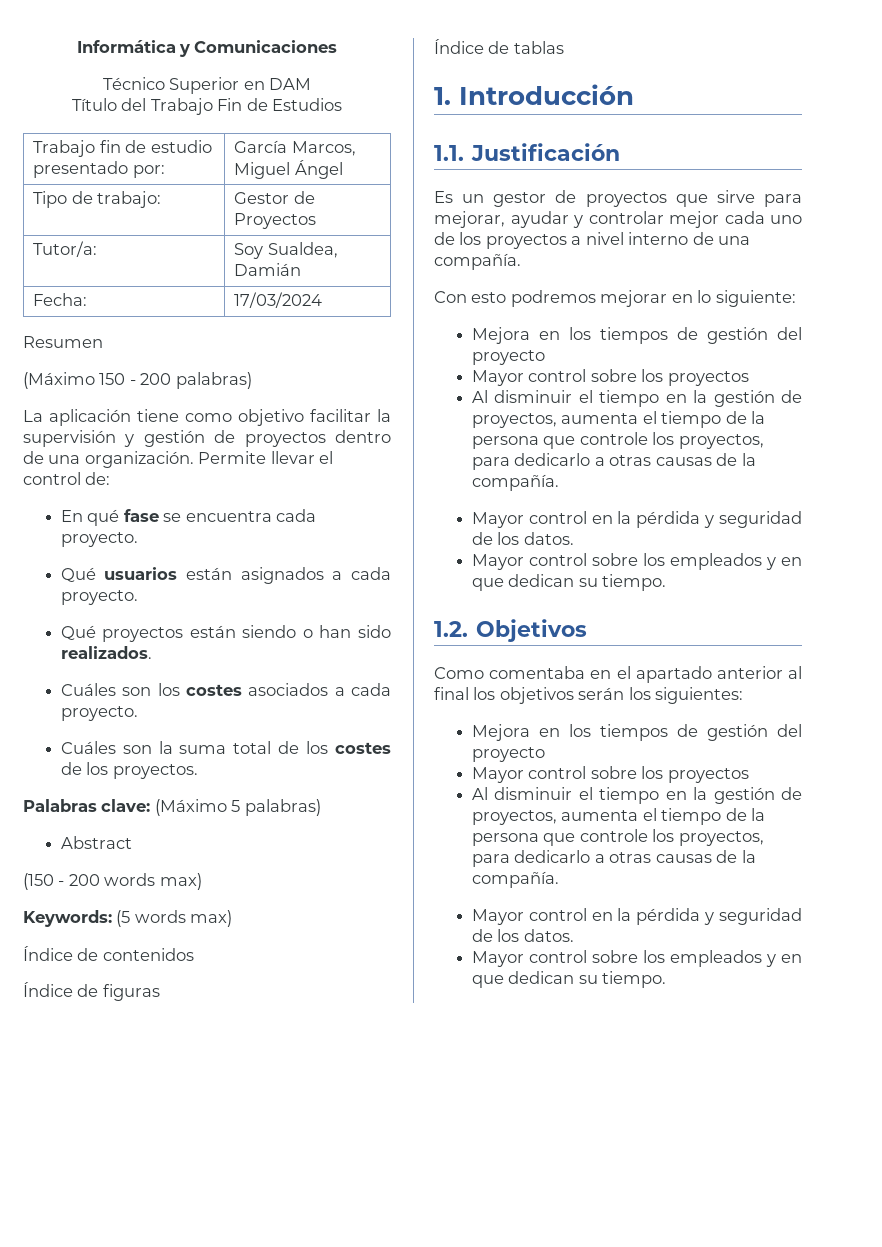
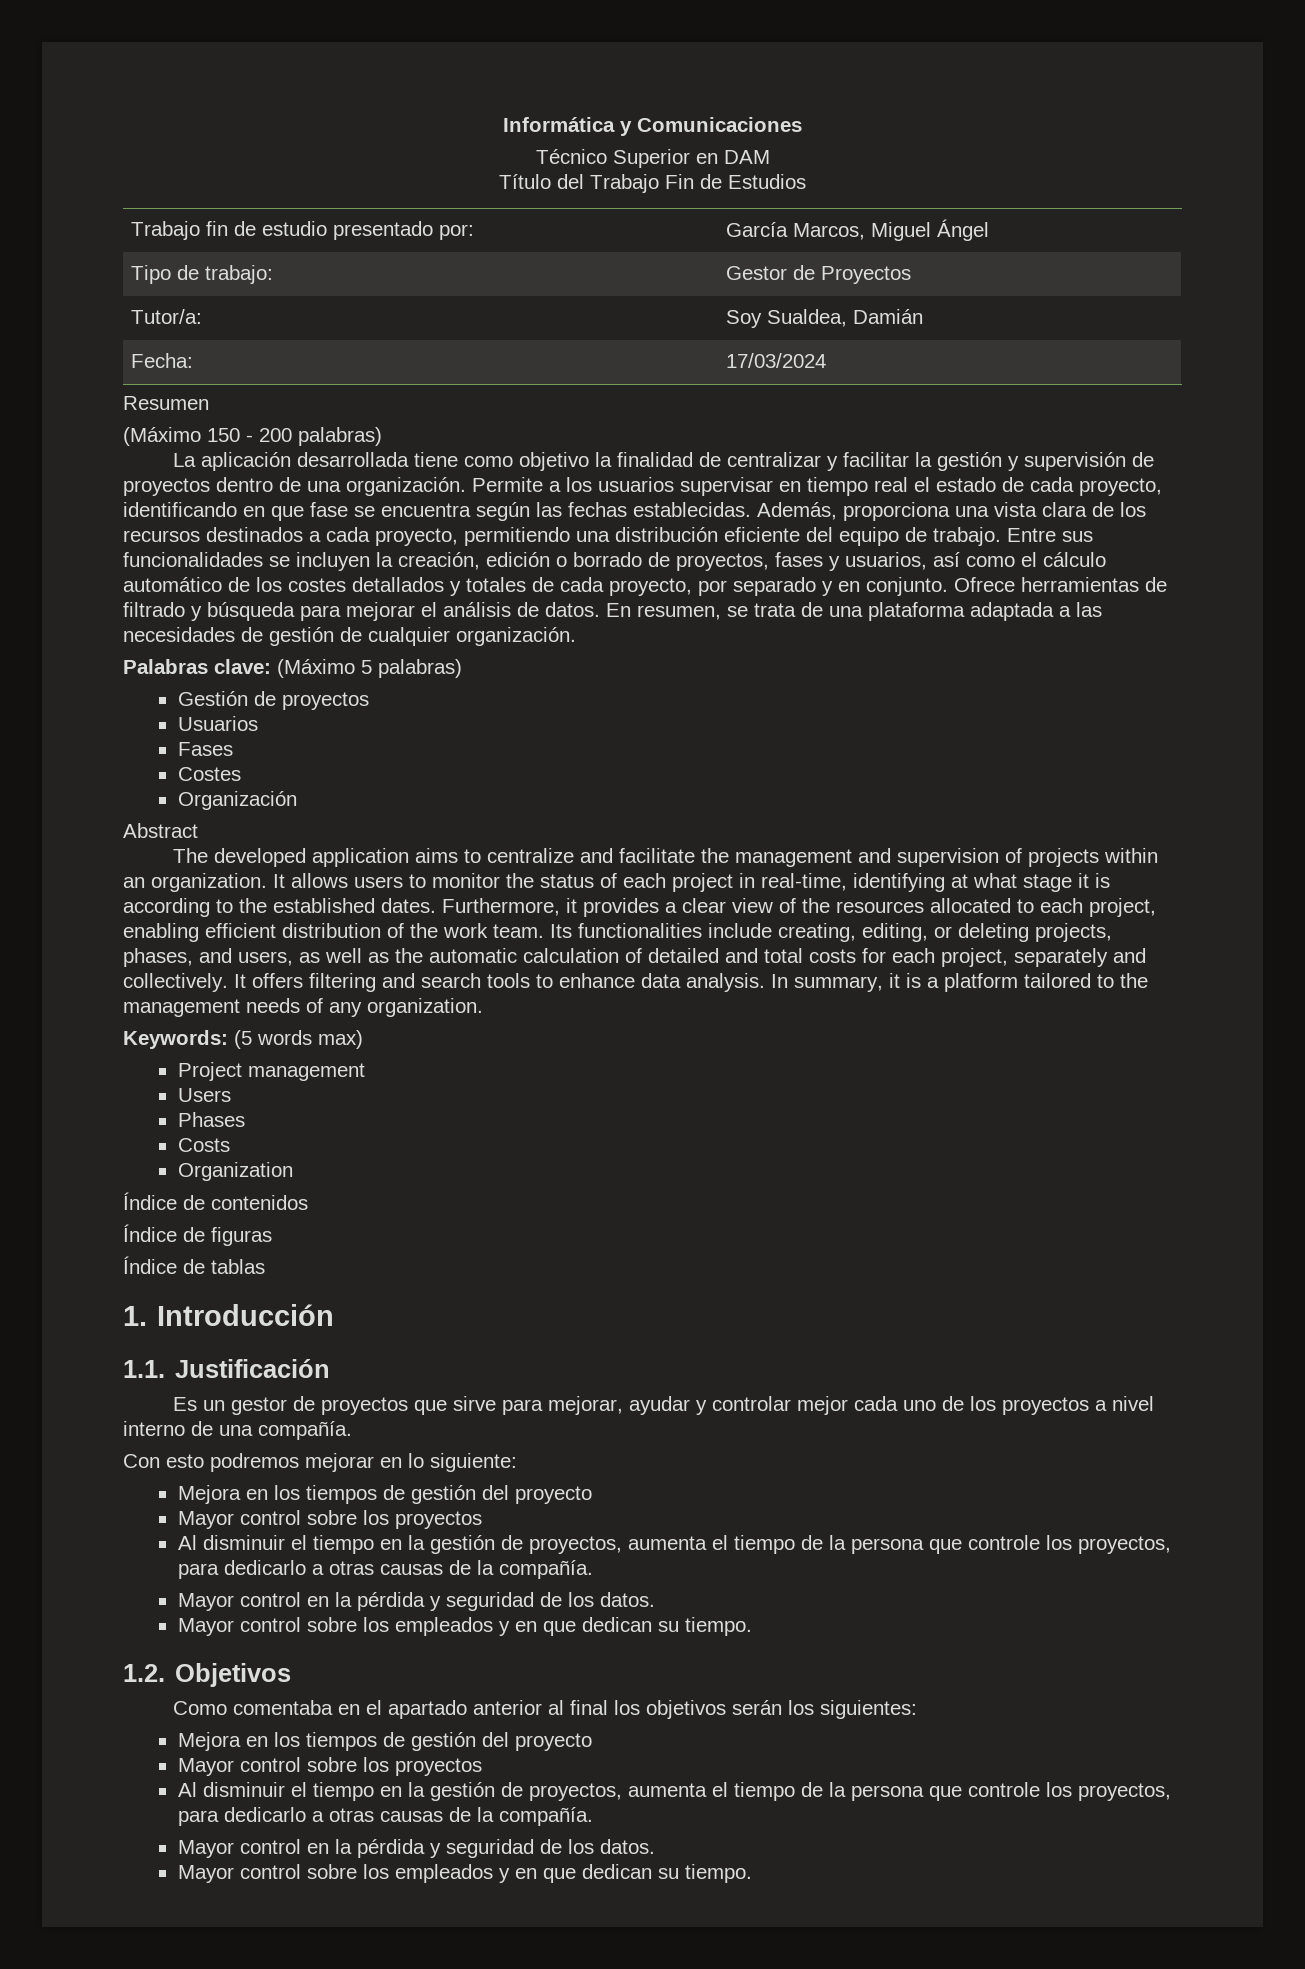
(131, 417) none -> [297,452,410,467] desarrollada
[310,409,391,422] [23,430,205,447] facilitar la supervisión y gestión -> [595,452,1127,471] la finalidad de centralizar y facilitar la gestión y supervisión
[270,451,334,464] [23,472,111,485] [60,509,317,526] [60,532,138,547] [60,567,391,584] [60,590,138,605] [60,625,391,642] [60,646,152,659] [60,683,391,696] [60,706,138,721] [60,741,391,754] [60,762,198,779] llevar el control de: // En qué fase se encuentra cada proyecto. // Qué usuarios están asignados a cada proyecto. // Qué proyectos están siendo o han sido realizados. // Cuáles son los costes asociados a cada proyecto. // Cuáles son la suma total de los costes de los proyectos. -> [549,477,1162,496] [123,502,1146,521] [123,527,1093,546] [123,552,1106,571] [123,577,1167,596] [123,602,1102,621] [123,627,576,646] a los usuarios supervisar en tiempo real el estado de cada proyecto, identificando en que fase se encuentra según las fechas establecidas. Además, proporciona una vista clara de los recursos destinados a cada proyecto, permitiendo una distribución eficiente del equipo de trabajo. Entre sus funcionalidades se incluyen la creación, edición o borrado de proyectos, fases y usuarios, así como el cálculo automático de los costes detallados y totales de cada proyecto, por separado y en conjunto. Ofrece herramientas de filtrado y búsqueda para mejorar el análisis de datos. En resumen, se trata de una plataforma adaptada a las necesidades de gestión de cualquier organización.
[60,836,132,849] [23,873,202,890] [23,910,233,927] Abstract // (150 - 200 words max) // Keywords: (5 words max) -> [177,691,369,710] [177,716,258,731] [177,742,233,756] [177,767,241,781] [177,791,297,810] [123,823,198,838] [173,848,1159,867] [123,873,1110,892] [123,898,1156,917] [123,923,1112,942] [123,948,1146,967] [123,973,1148,992] [123,998,483,1017] [123,1030,363,1049] [177,1062,365,1081] [177,1088,231,1102] [177,1112,245,1127] [177,1138,230,1152] [177,1162,293,1181] Gestión de proyectos // Usuarios // Fases // Costes // Organización // Abstract // The developed application aims to centralize and facilitate the management and supervision of projects within an organization. It allows users to monitor the status of each project in real-time, identifying at what stage it is according to the established dates. Furthermore, it provides a clear view of the resources allocated to each project, enabling efficient distribution of the work team. Its functionalities include creating, editing, or deleting projects, phases, and users, as well as the automatic calculation of detailed and total costs for each project, separately and collectively. It offers filtering and search tools to enhance data analysis. In summary, it is a platform tailored to the management needs of any organization. // Keywords: (5 words max) // Project management // Users // Phases // Costs // Organization

